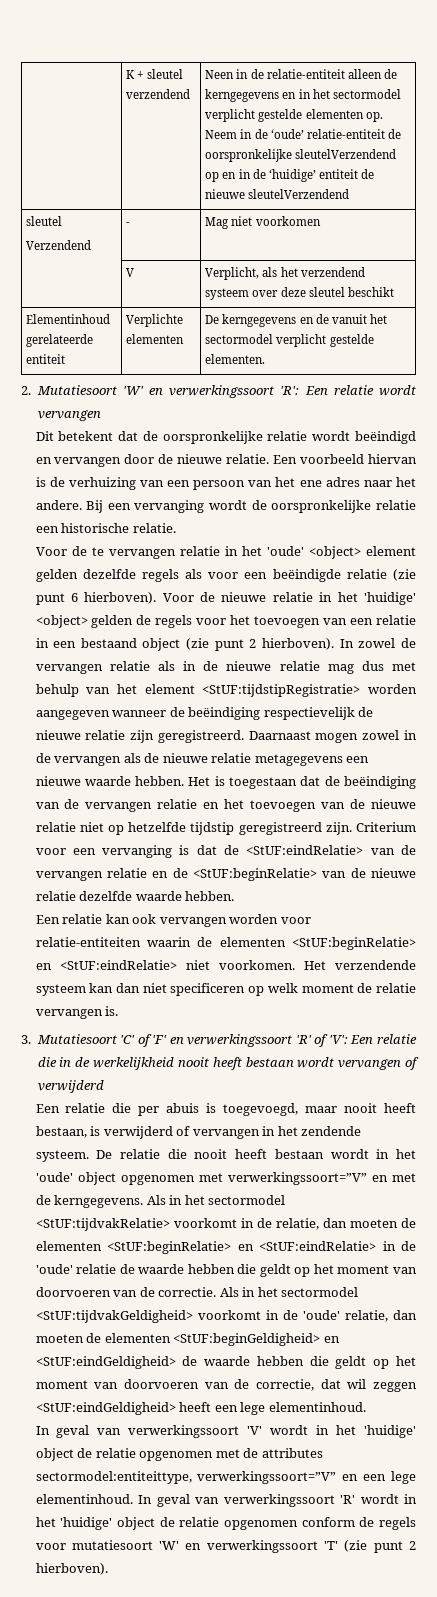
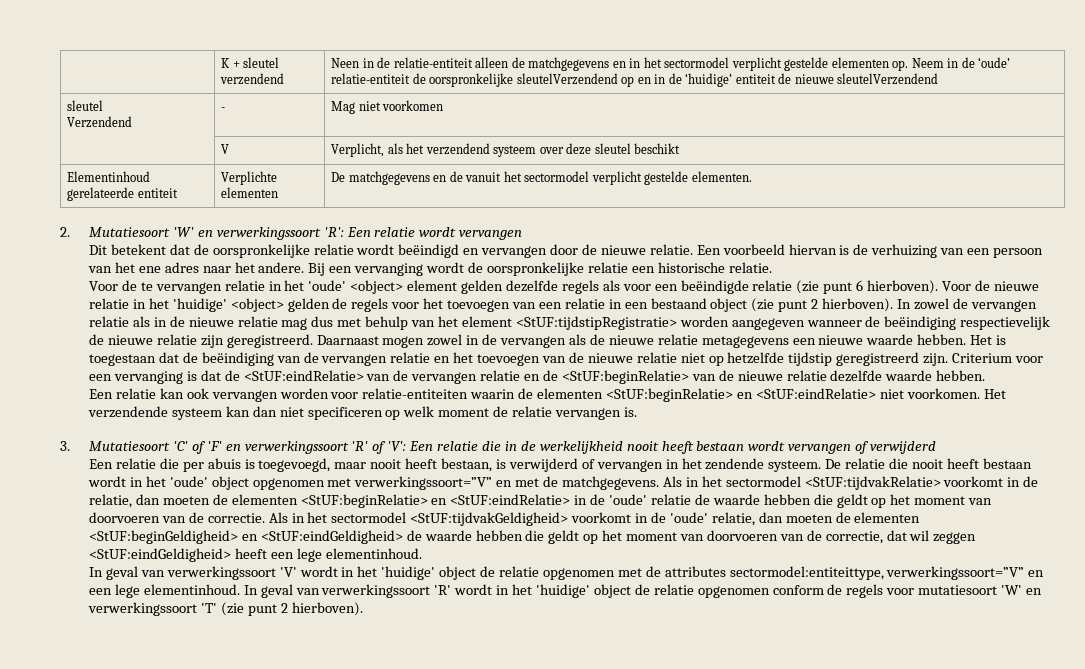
[205,89,280,102] kerngegevens -> [528,57,610,71] matchgegevens
[222,314,297,327] kerngegevens -> [348,171,430,185] matchgegevens
[54,1195,144,1208] kerngegevens. -> [561,476,659,490] matchgegevens.

